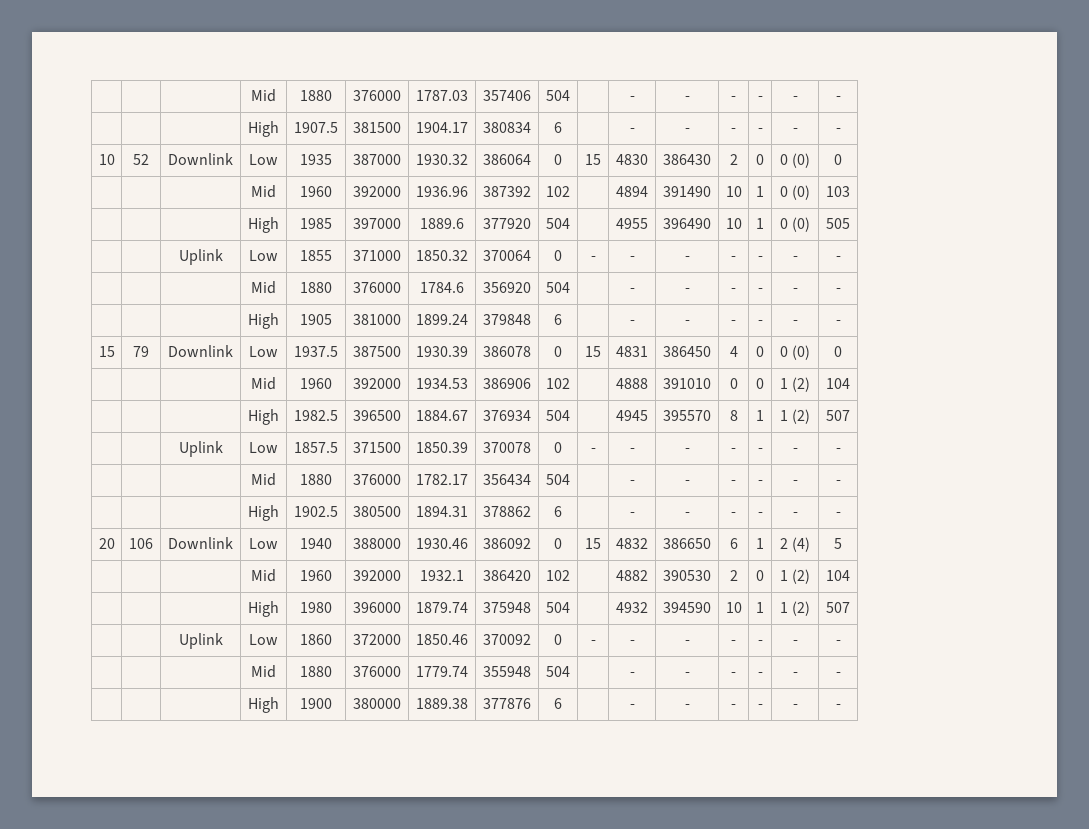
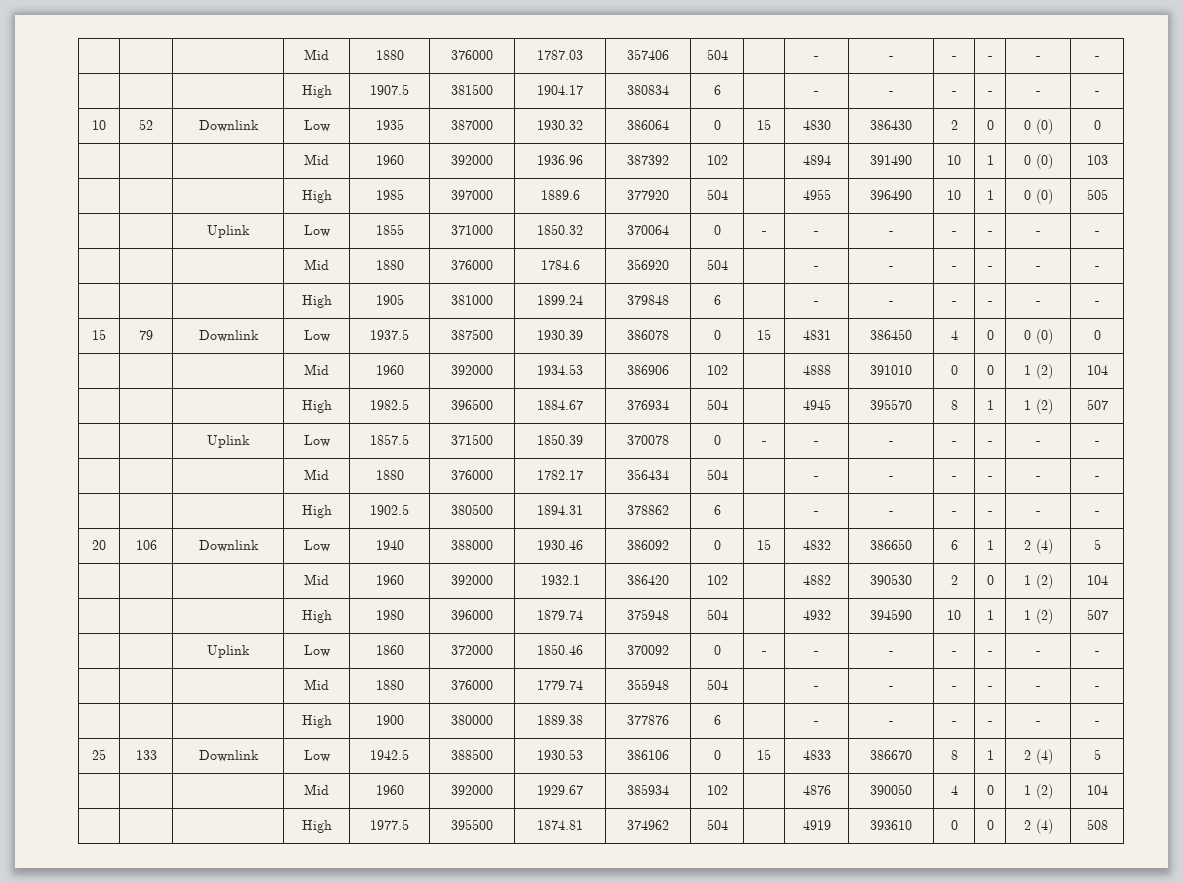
(841, 706) none -> [92,749,106,760] [135,750,157,760] [198,750,259,762] [303,750,330,762] [370,749,409,760] [451,749,493,760] [537,749,583,760] [627,750,669,760] [713,750,721,760] [757,749,771,760] [802,750,831,760] [870,750,912,760] [950,750,958,760] [986,750,994,760] [1023,749,1053,764] [1093,749,1101,760] [304,784,329,795] [375,785,404,795] [451,785,493,795] [537,785,583,795] [627,784,669,795] [706,785,728,795] [802,785,831,795] [870,784,912,795] [950,785,958,795] [986,785,994,795] [1023,784,1053,799] [1086,785,1108,795] [301,820,332,833] [370,819,409,830] [451,819,493,830] [537,820,583,830] [627,820,669,830] [706,819,728,830] [802,820,831,830] [870,820,912,830] [950,820,958,830] [986,820,994,830] [1023,819,1053,834] [1086,819,1108,830] // 25 | 133 | Downlink | Low | 1942.5 | 388500 | 1930.53 | 386106 | 0 | 15 | 4833 | 386670 | 8 | 1 | 2 (4) | 5 // | | | Mid | 1960 | 392000 | 1929.67 | 385934 | 102 | | 4876 | 390050 | 4 | 0 | 1 (2) | 104 // | | | High | 1977.5 | 395500 | 1874.81 | 374962 | 504 | | 4919 | 393610 | 0 | 0 | 2 (4) | 508

